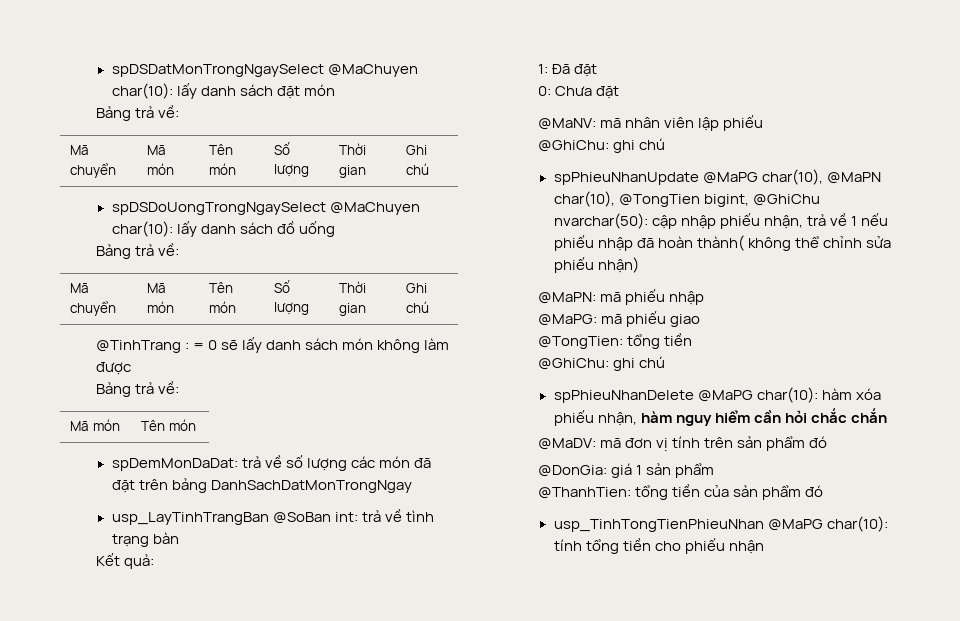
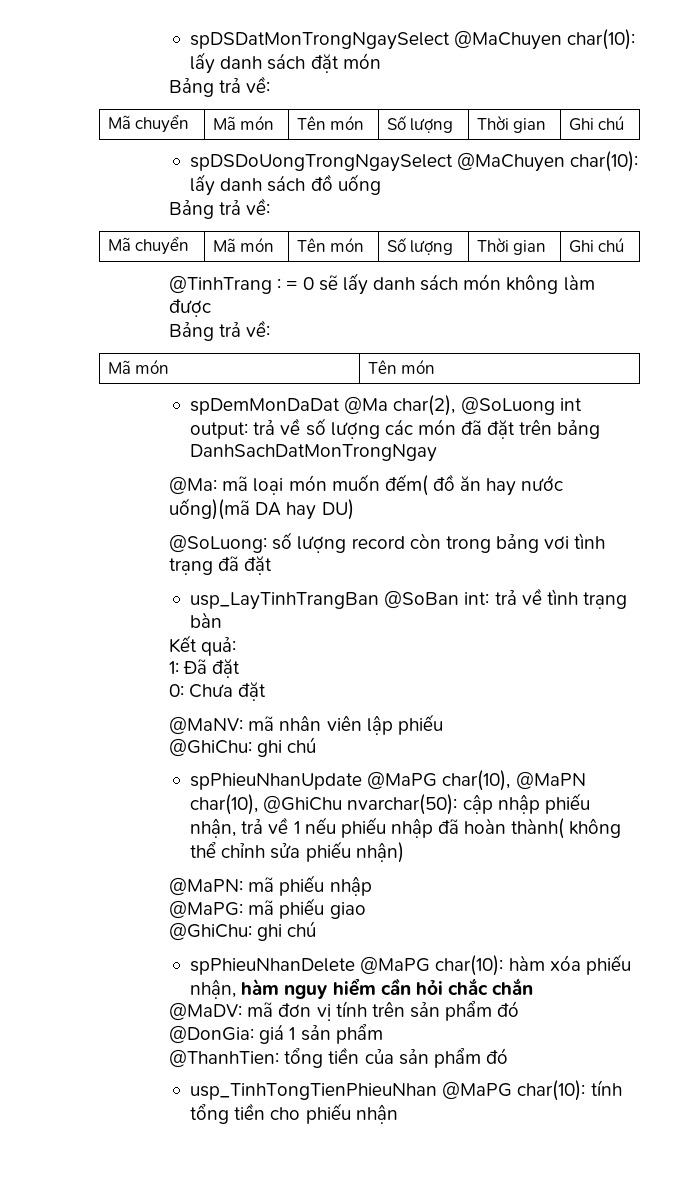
[111,458,238,471] spDemMonDaDat: -> [190,395,582,416] [190,422,249,439] spDemMonDaDat @Ma char(2), @SoLuong int output:
(413, 486) none -> [169,474,564,496] [169,498,354,520] [169,532,606,553] [169,556,273,575] // @Ma: mã loại món muốn đếm( đồ ăn hay nước uống)(mã DA hay DU) // @SoLuong: số lượng record còn trong bảng vơi tình trạng đã đặt
[619,194,750,207] @TongTien bigint, -> (259, 804) none
[537,333,692,349] // @TongTien: tổng tiền -> (366, 910) none

